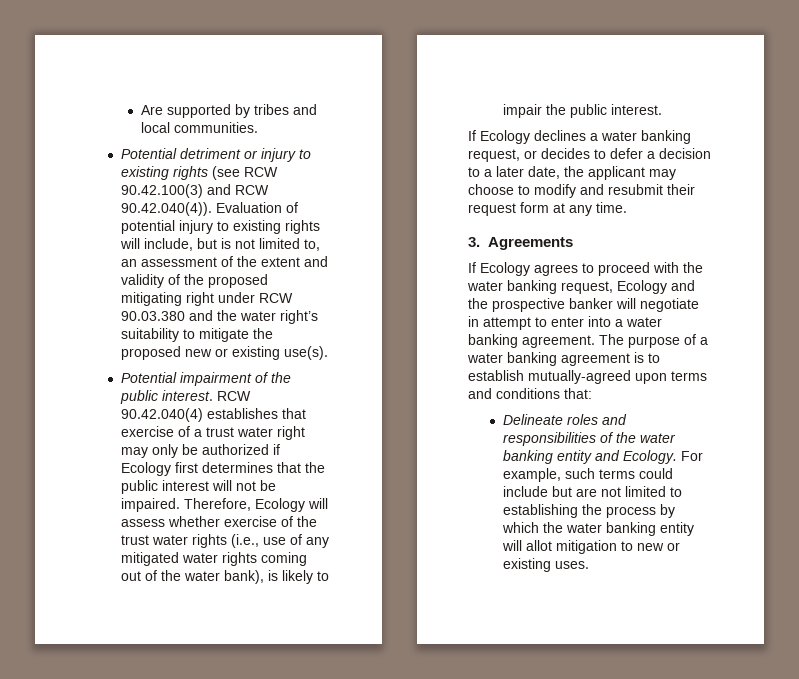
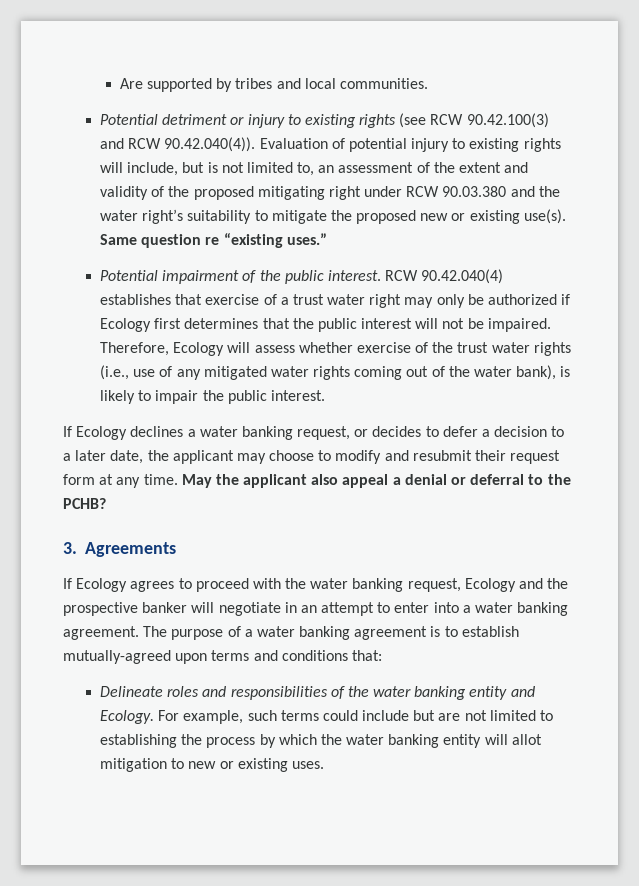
(329, 353) none -> [99,233,327,248] Same question re “existing uses.”
(627, 207) none -> [181,474,571,488] [63,498,106,509] May the applicant also appeal a denial or deferral to the PCHB?
(479, 321) none -> [300,605,317,613] an

